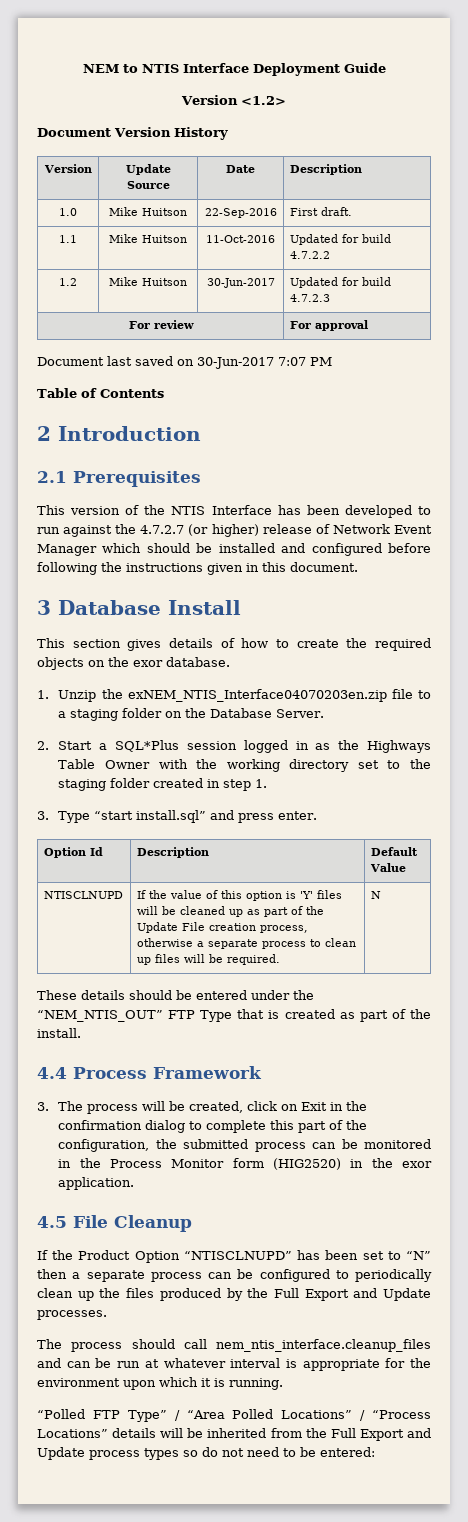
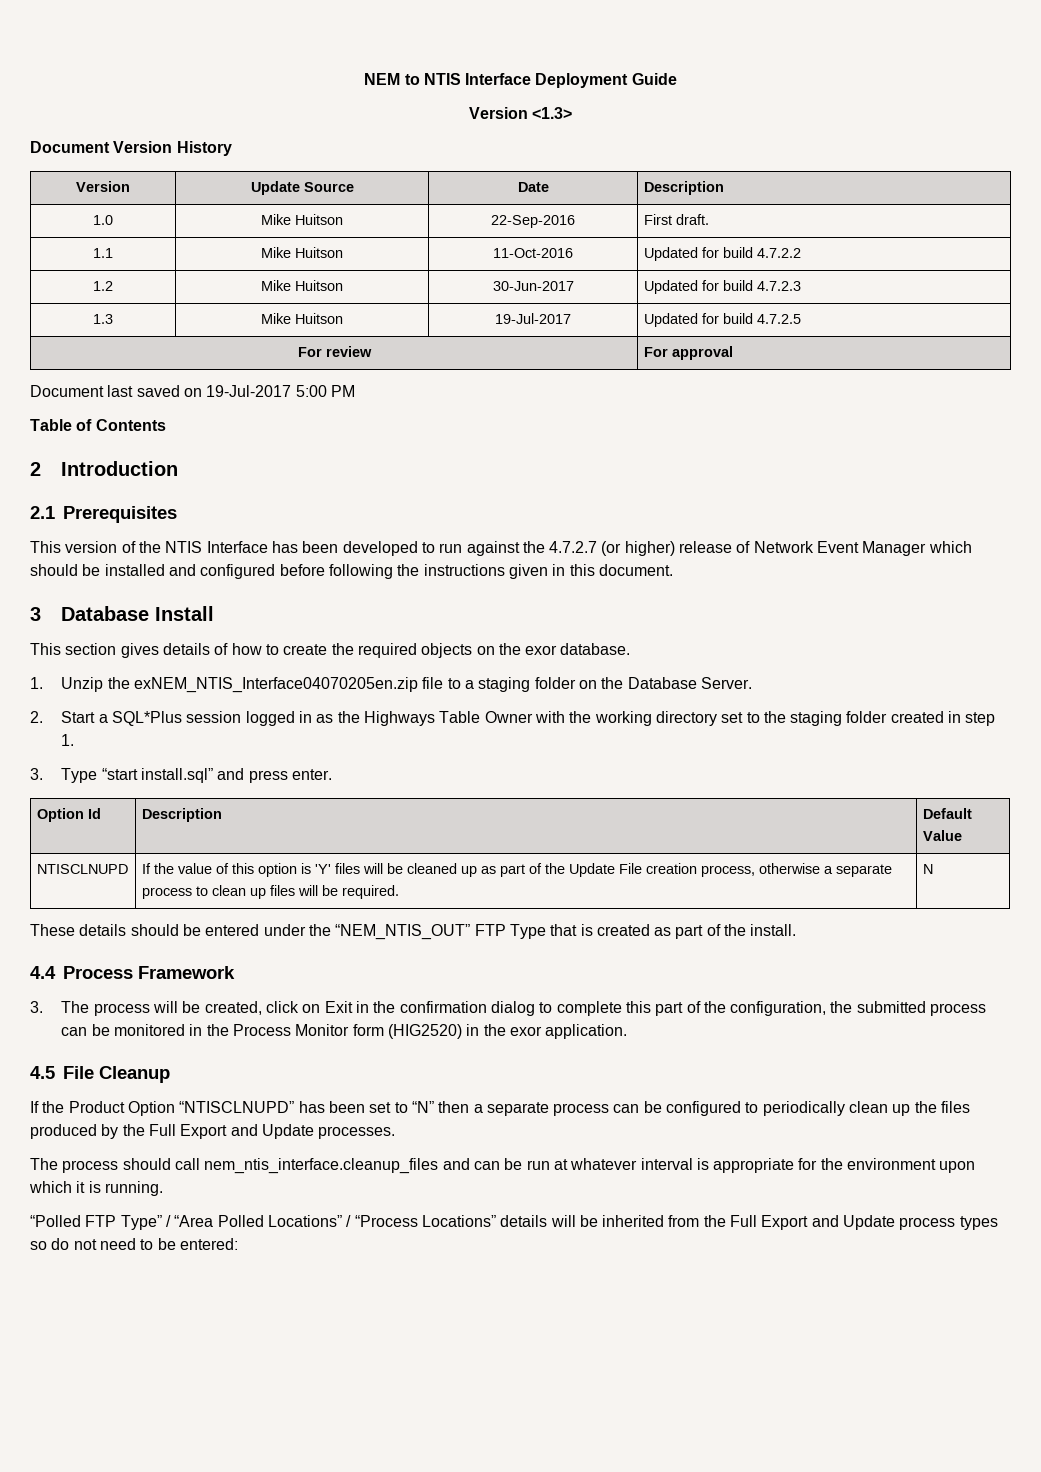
[240,96,286,105] <1.2> -> [532,107,573,119] <1.3>
(330, 298) none -> [93,314,113,324] [261,313,343,324] [495,313,571,324] [643,313,801,327] // 1.3 | Mike Huitson | 19-Jul-2017 | Updated for build 4.7.2.5
[197,357,306,369] 30-Jun-2017 7:07 -> [206,385,327,397] 19-Jul-2017 5:00
[127,689,387,702] exNEM_NTIS_Interface04070203en.zip -> [134,677,419,693] exNEM_NTIS_Interface04070205en.zip

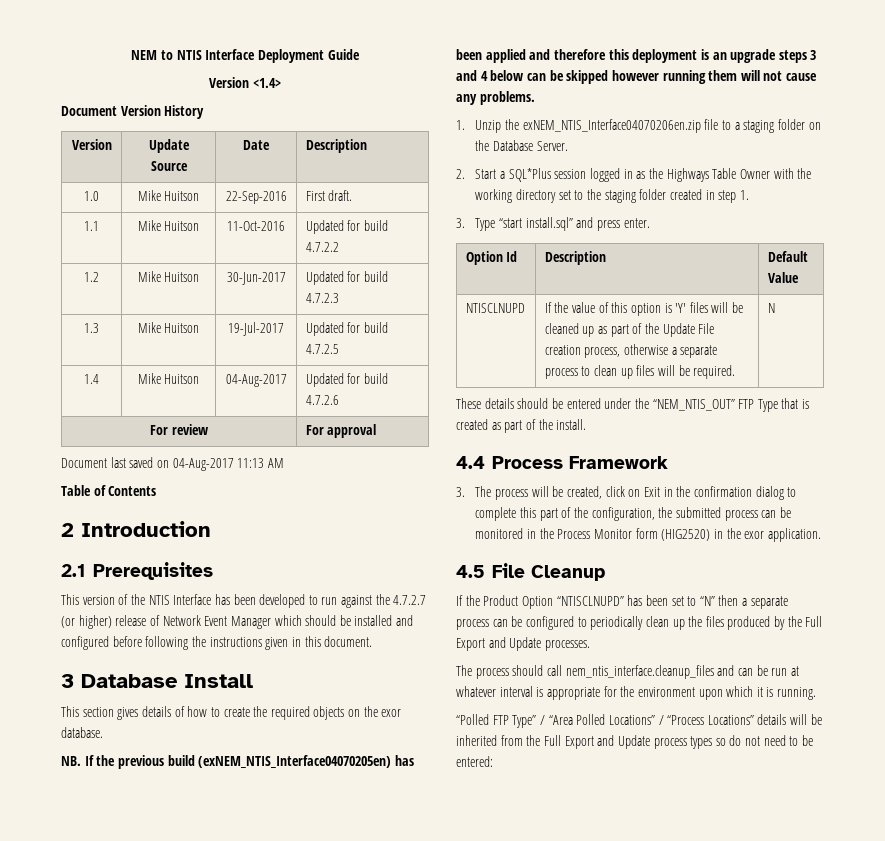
[532,107,573,119] <1.3> -> [252,78,281,88] <1.4>
(801, 319) none -> [84,374,99,384] [137,373,200,384] [225,374,287,387] [305,373,388,387] [305,395,339,405] // 1.4 | Mike Huitson | 04-Aug-2017 | Updated for build 4.7.2.6
[206,385,355,397] 19-Jul-2017 5:00 PM -> [172,458,284,471] 04-Aug-2017 11:13 AM
(631, 649) none -> [61,755,414,769] [456,49,817,63] [456,70,818,84] [456,91,535,105] // NB. If the previous build (exNEM_NTIS_Interface04070205en) has been applied and therefore this deployment is an upgrade steps 3 and 4 below can be skipped however running them will not cause any problems.
[134,677,419,693] exNEM_NTIS_Interface04070205en.zip -> [522,119,701,133] exNEM_NTIS_Interface04070206en.zip

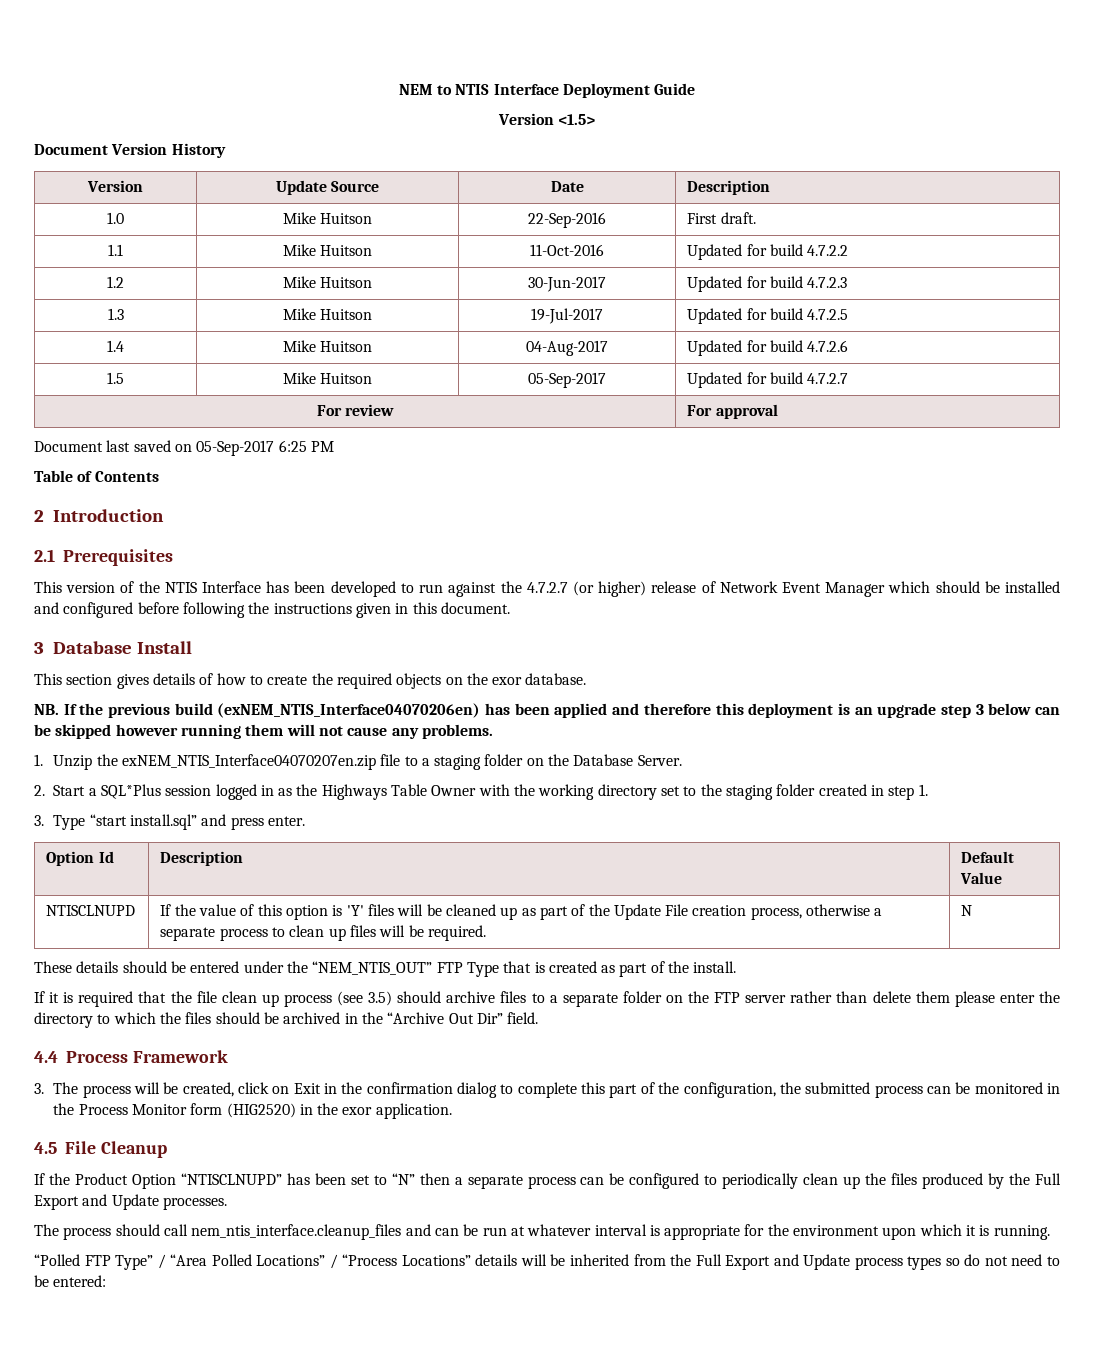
[252,78,281,88] <1.4> -> [558,114,596,125] <1.5>
(339, 400) none -> [107,372,124,384] [282,372,373,384] [528,372,606,388] [687,372,849,388] // 1.5 | Mike Huitson | 05-Sep-2017 | Updated for build 4.7.2.7
[172,458,284,471] 04-Aug-2017 11:13 AM -> [196,440,334,456] 05-Sep-2017 6:25 PM
[198,755,392,768] (exNEM_NTIS_Interface04070205en) -> [217,703,481,718] (exNEM_NTIS_Interface04070206en)
[778,50,817,63] [456,70,488,81] steps 3 and 4 -> [940,704,984,718] step 3
[522,119,701,133] exNEM_NTIS_Interface04070206en.zip -> [121,754,376,770] exNEM_NTIS_Interface04070207en.zip
(587, 424) none -> [34,991,1061,1007] [34,1012,539,1028] // If it is required that the file clean up process (see 3.5) should archive files to a separate folder on the FTP server rather than delete them please enter the directory to which the files should be archived in the “Archive Out Dir” field.

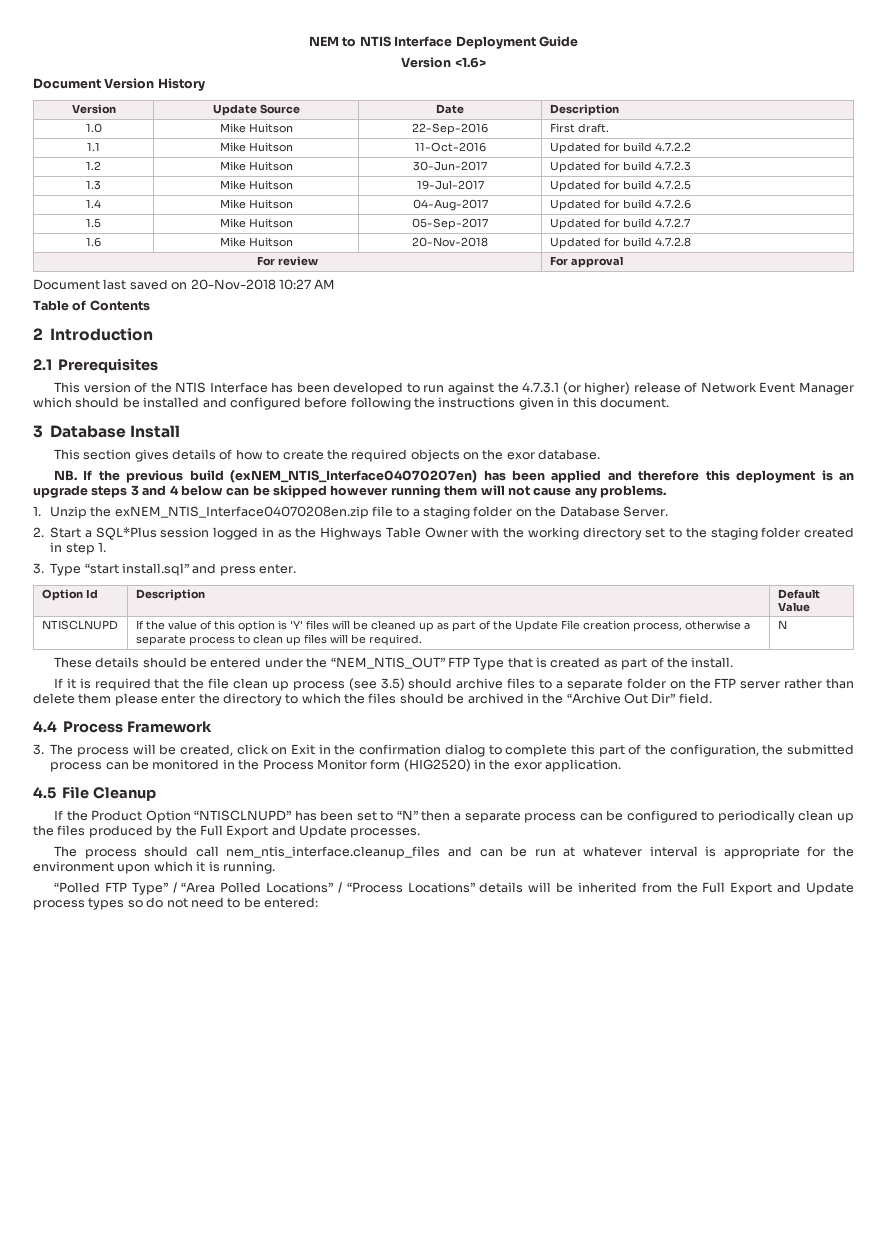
[558,114,596,125] <1.5> -> [454,57,486,68] <1.6>
(849, 378) none -> [86,237,101,247] [219,237,293,247] [412,237,488,247] [549,237,691,249] // 1.6 | Mike Huitson | 20-Nov-2018 | Updated for build 4.7.2.8
[196,440,334,456] 05-Sep-2017 6:25 PM -> [190,279,336,290] 20-Nov-2018 10:27 AM
[526,582,568,593] 4.7.2.7 -> [522,382,560,393] 4.7.3.1
[217,703,481,718] (exNEM_NTIS_Interface04070206en) -> [230,470,478,483] (exNEM_NTIS_Interface04070207en)
[940,704,984,718] step 3 -> [91,485,179,498] steps 3 and 4
[121,754,376,770] exNEM_NTIS_Interface04070207en.zip -> [114,506,369,519] exNEM_NTIS_Interface04070208en.zip

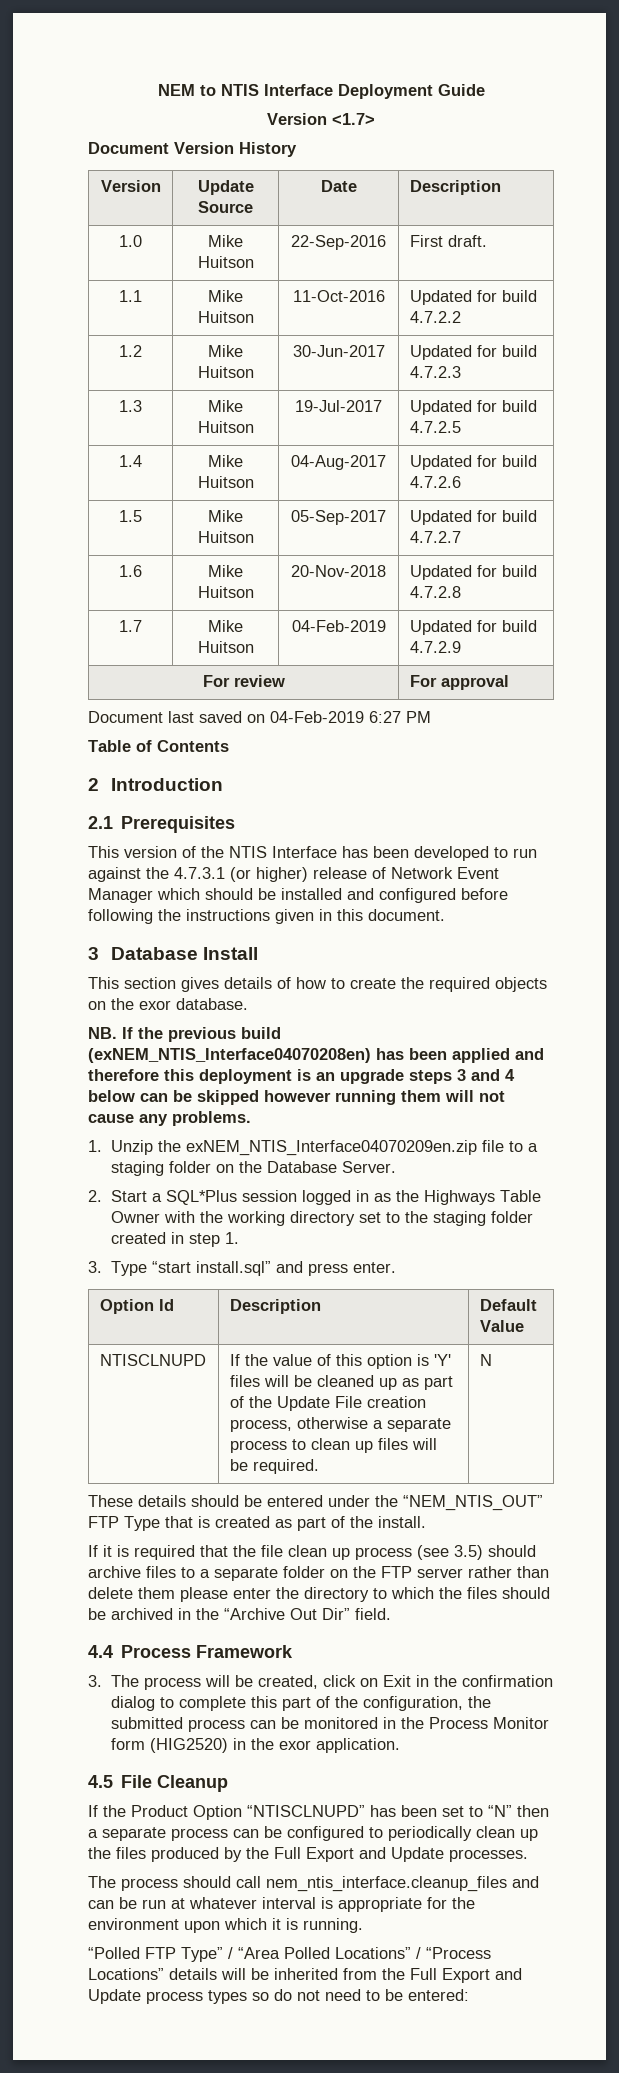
[454,57,486,68] <1.6> -> [332,113,375,125] <1.7>
(691, 242) none -> [119,620,142,632] [208,620,243,632] [197,641,254,653] [291,620,386,632] [409,620,537,635] [409,641,461,653] // 1.7 | Mike Huitson | 04-Feb-2019 | Updated for build 4.7.2.9
[190,279,336,290] 20-Nov-2018 10:27 AM -> [270,711,431,723] 04-Feb-2019 6:27 PM
[230,470,478,483] (exNEM_NTIS_Interface04070207en) -> [88,1048,371,1063] (exNEM_NTIS_Interface04070208en)
[114,506,369,519] exNEM_NTIS_Interface04070208en.zip -> [186,1140,478,1156] exNEM_NTIS_Interface04070209en.zip

